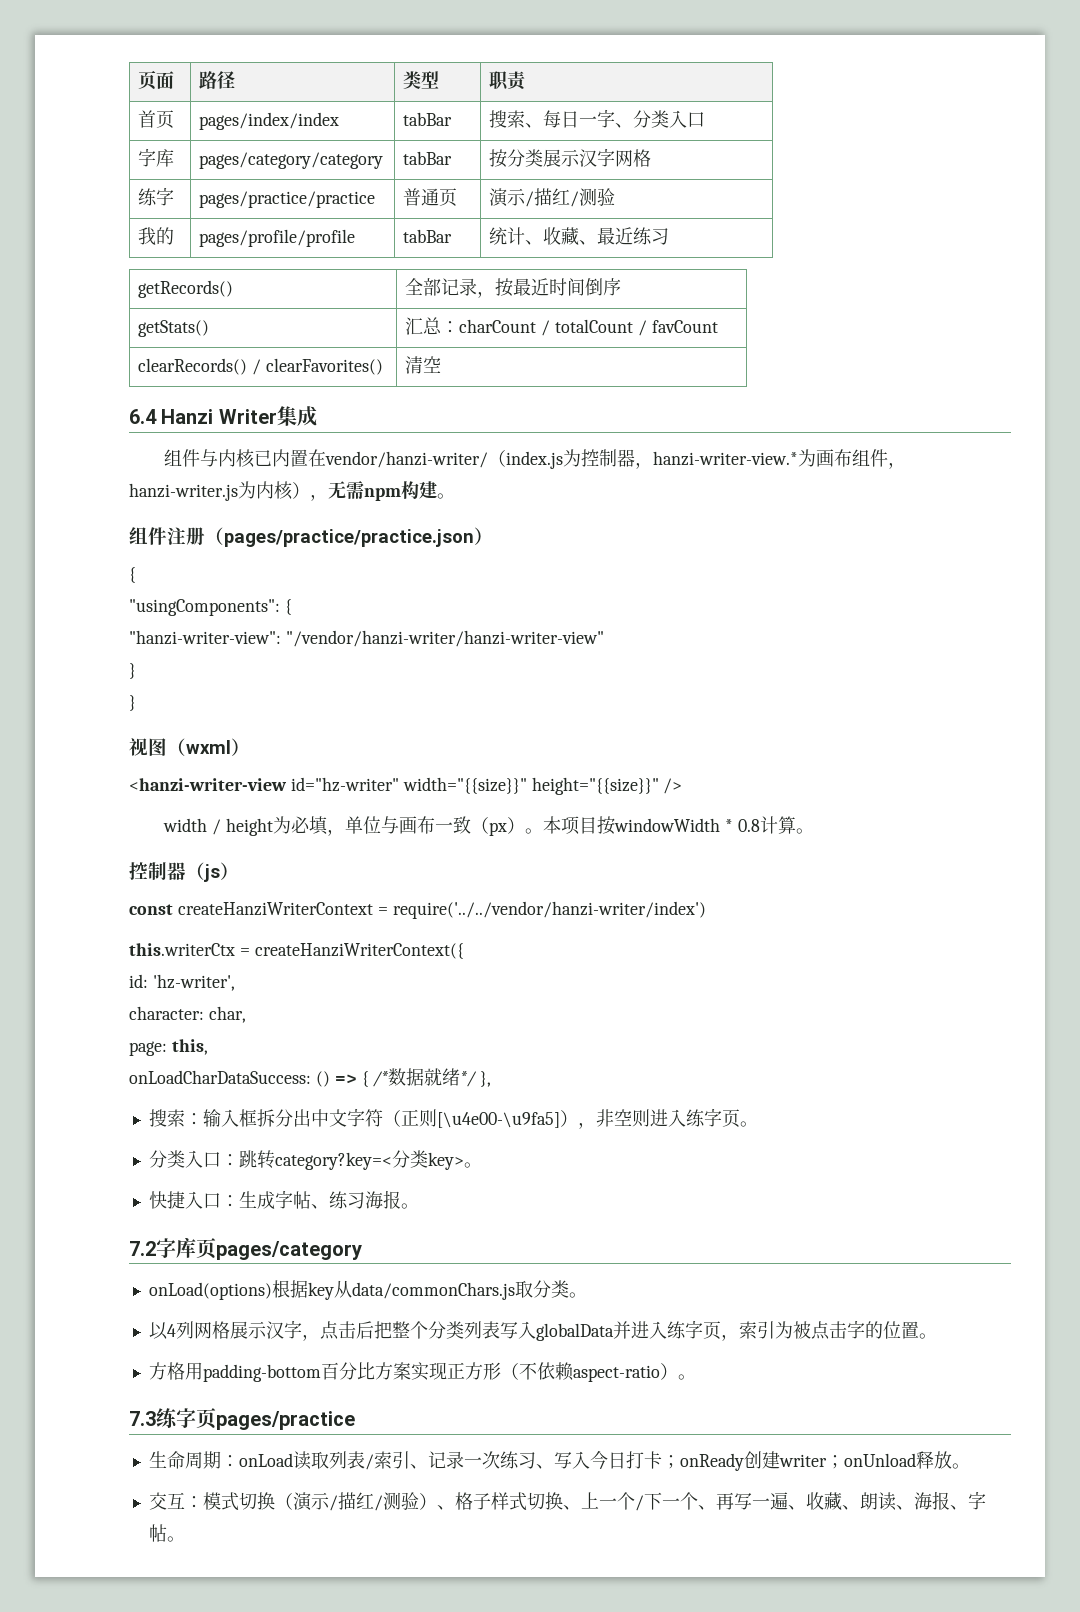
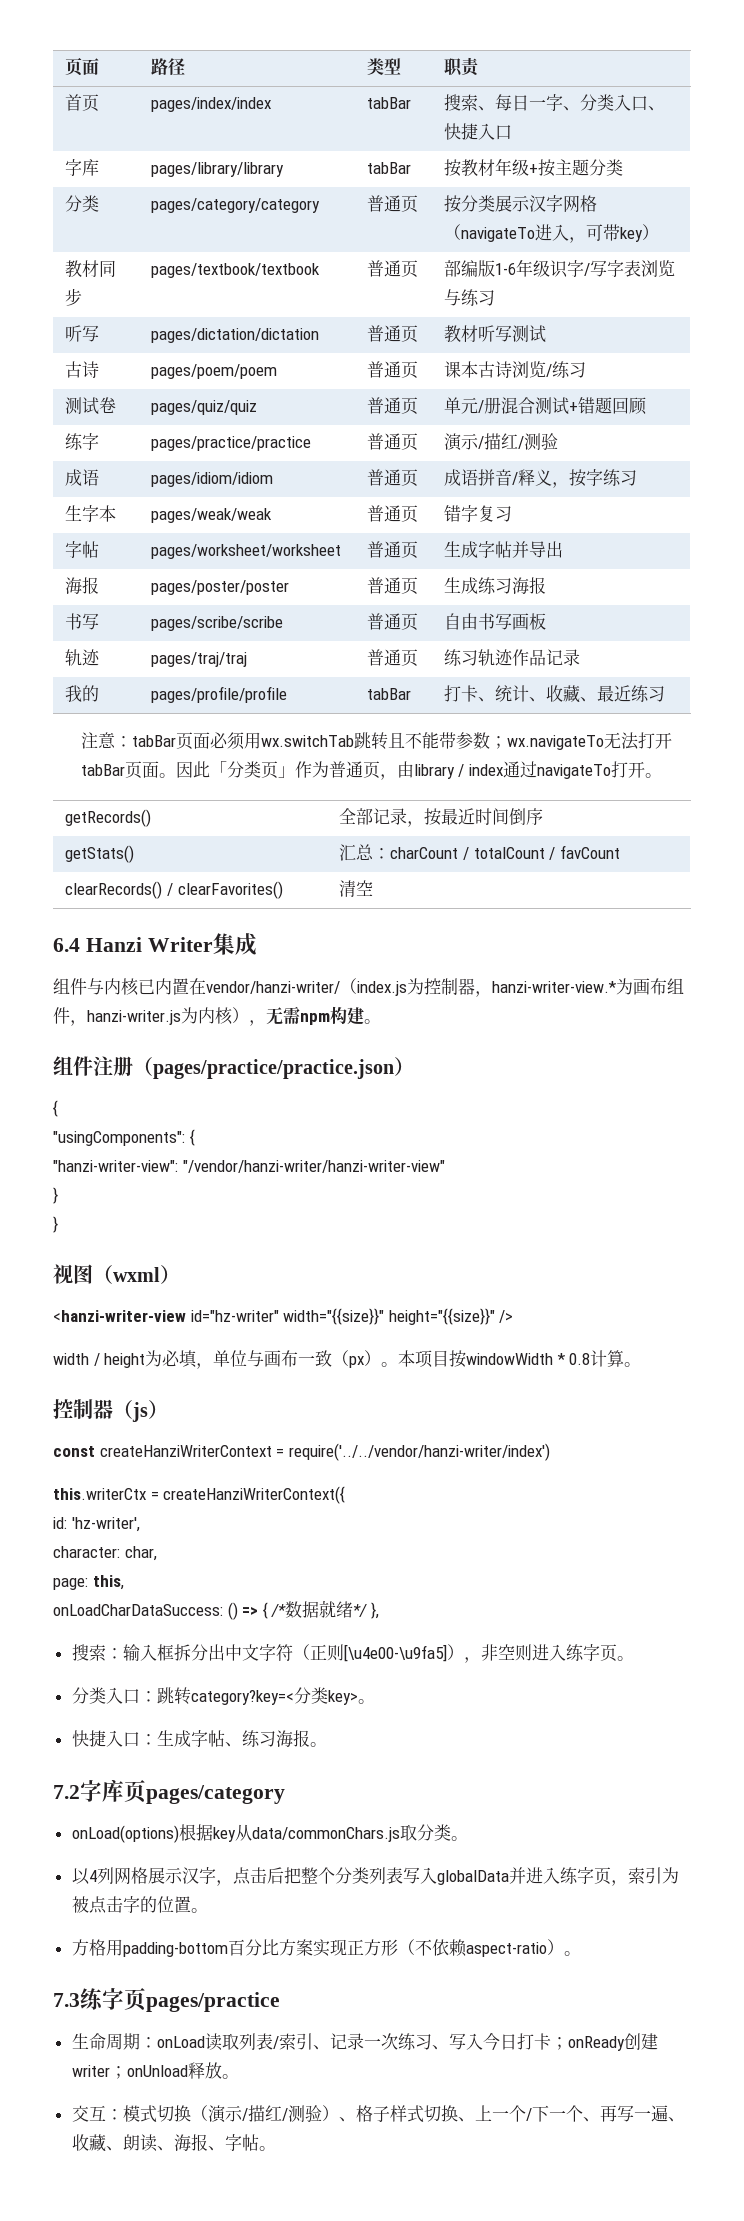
[138,148,175,167] // 字库 -> [648,106,666,111] [444,123,513,140] [65,159,100,176] [151,162,285,177] [367,162,412,174] [444,158,624,177] [65,195,100,212] 、快捷入口 // 字库 | pages/library/library | tabBar | 按教材年级+按主题分类 // 分类
[403,151,453,165] tabBar -> [367,195,419,213] 普通页
(652, 158) none -> [444,224,660,243] [65,260,117,278] [65,288,83,306] [151,263,321,278] [367,260,419,278] [444,259,676,278] [444,289,496,306] [65,325,100,342] [151,328,320,343] [367,325,419,343] [444,325,547,343] [65,361,100,378] [151,364,278,379] [367,361,419,379] [444,361,587,378] [65,397,117,415] [151,400,258,415] [367,397,419,415] [444,397,648,415] （navigateTo进入，可带key） // 教材同步 | pages/textbook/textbook | 普通页 | 部编版1-6年级识字/写字表浏览与练习 // 听写 | pages/dictation/dictation | 普通页 | 教材听写测试 // 古诗 | pages/poem/poem | 普通页 | 课本古诗浏览/练习 // 测试卷 | pages/quiz/quiz | 普通页 | 单元/册混合测试+错题回顾
(616, 197) none -> [65,469,100,486] [151,472,274,487] [367,469,419,487] [444,469,638,488] [65,505,117,522] [151,508,273,523] [367,505,419,523] [444,505,513,522] [65,541,100,558] [151,544,342,559] [367,541,419,559] [444,541,564,558] [65,577,100,595] [151,580,290,595] [367,577,419,595] [444,577,547,595] [65,613,100,630] [151,616,284,631] [367,613,419,631] [444,613,547,630] [65,649,101,666] [151,652,248,667] [367,649,419,667] [444,649,581,666] // 成语 | pages/idiom/idiom | 普通页 | 成语拼音/释义，按字练习 // 生字本 | pages/weak/weak | 普通页 | 错字复习 // 字帖 | pages/worksheet/worksheet | 普通页 | 生成字帖并导出 // 海报 | pages/poster/poster | 普通页 | 生成练习海报 // 书写 | pages/scribe/scribe | 普通页 | 自由书写画板 // 轨迹 | pages/traj/traj | 普通页 | 练习轨迹作品记录
(453, 236) none -> [444,685,496,702] 打卡、
(670, 236) none -> [80,732,672,750] [80,761,662,780] // 注意：tabBar页面必须用wx.switchTab跳转且不能带参数；wx.navigateTo无法打开tabBar页面。因此「分类页」作为普通页，由library / index通过navigateTo打开。

